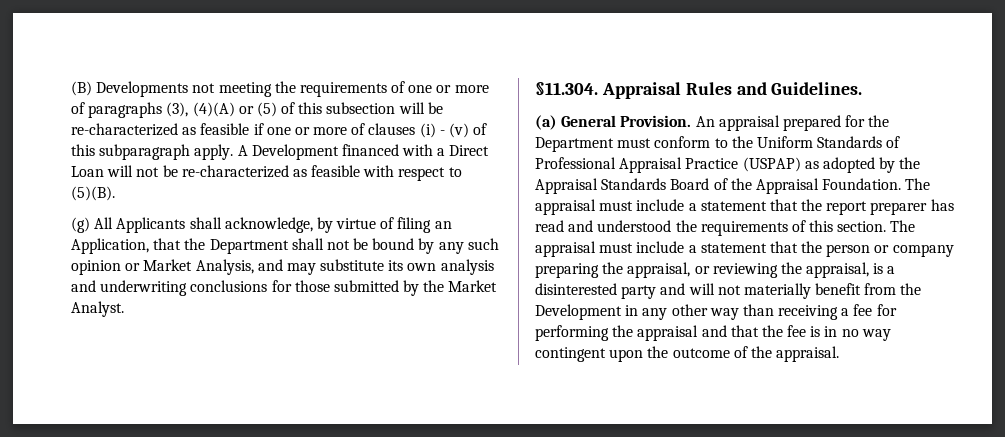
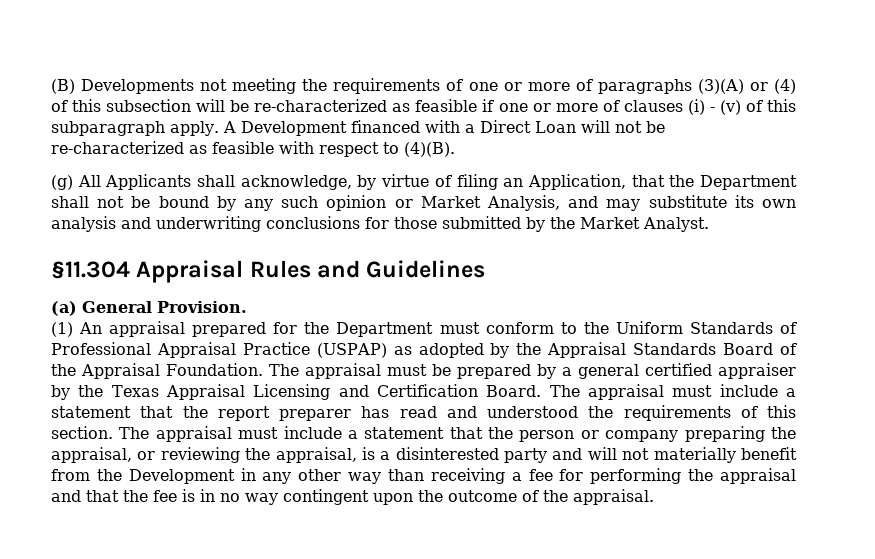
[166,102,277,117] (3), (4)(A) or (5) -> [697,79,796,94] (3)(A) or (4)
[71,186,115,201] (5)(B). -> [404,142,455,157] (4)(B).
[535,82,598,96] §11.304. -> [51,261,130,279] §11.304
[771,82,863,95] Guidelines. -> [366,260,486,278] Guidelines
(692, 121) none -> [51,322,73,337] // (1)
(634, 206) none -> [431,363,797,379] [51,384,713,400] be prepared by a general certified appraiser by the Texas Appraisal Licensing and Certification Board. The appraisal must

